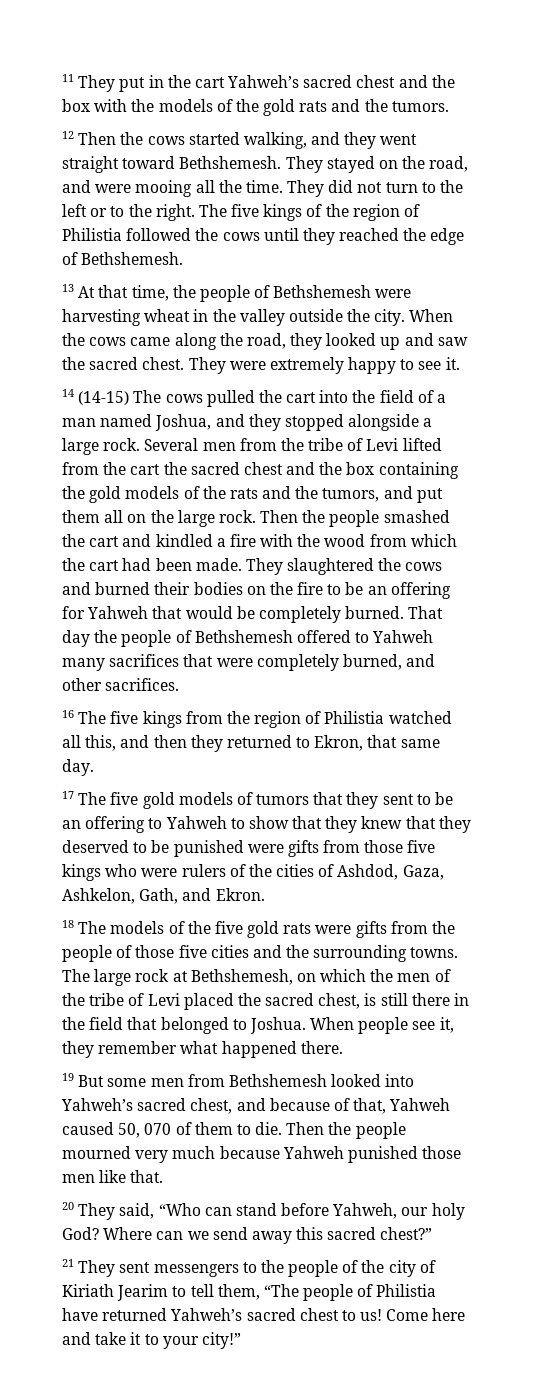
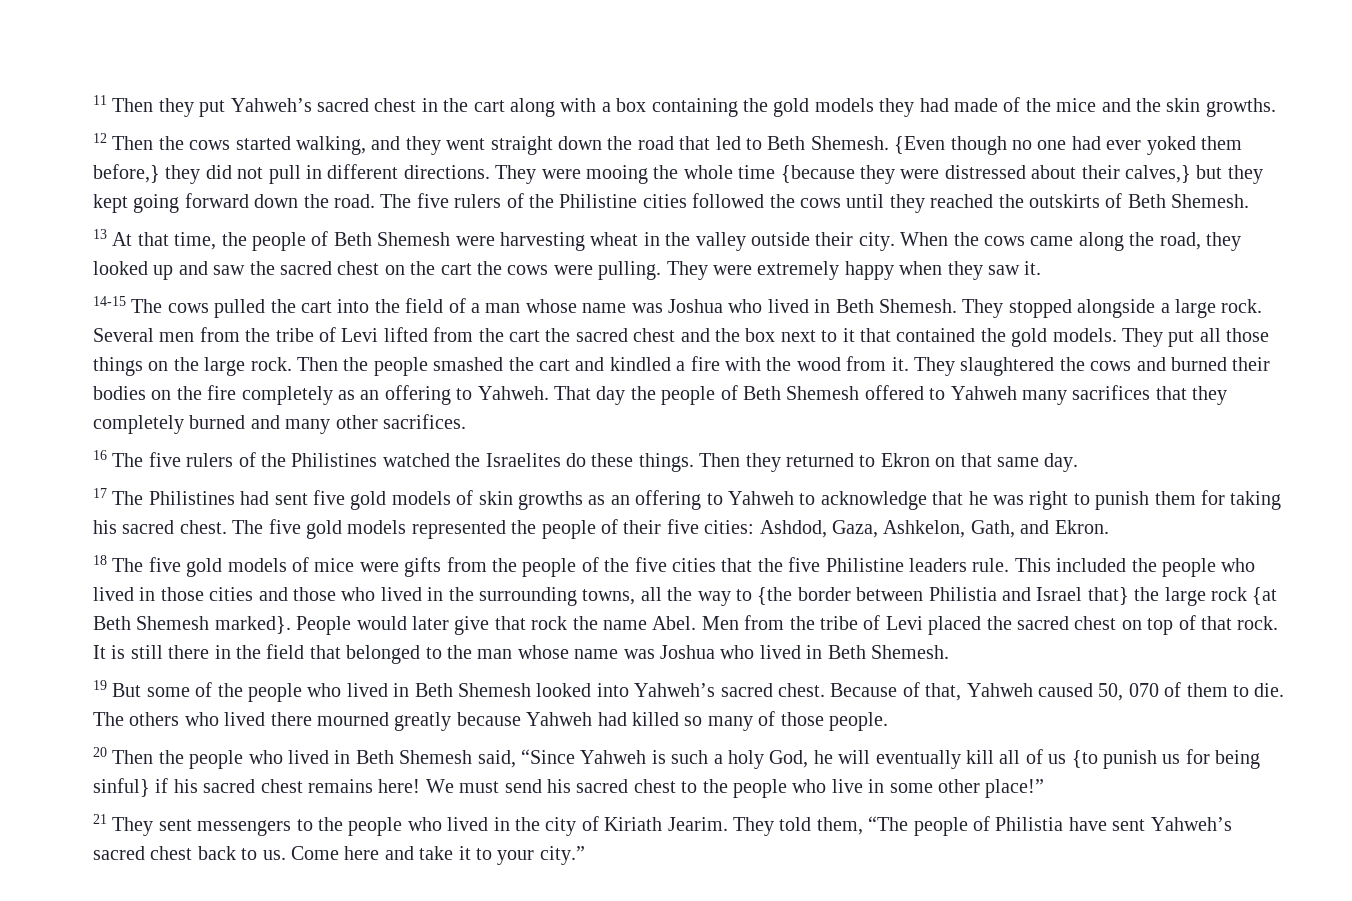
[78,75,455,92] [62,99,449,116] They put in the cart Yahweh’s sacred chest and the box with the models of the gold rats and the tumors. -> [112,97,1276,117] Then they put Yahweh’s sacred chest in the cart along with a box containing the gold models they had made of the mice and the skin growths.
[122,156,469,173] [62,180,464,197] [62,204,421,221] [62,228,122,241] toward Bethshemesh. They stayed on the road, and were mooing all the time. They did not turn to the left or to the right. The five kings of the region of Philistia -> [557,136,1242,155] [93,164,1263,184] [93,193,687,213] down the road that led to Beth Shemesh. {Even though no one had ever yoked them before,} they did not pull in different directions. They were mooing the whole time {because they were distressed about their calves,} but they kept going forward down the road. The five rulers of the Philistine cities
[430,228,465,245] [62,252,184,265] edge of Bethshemesh. -> [1028,193,1250,208] outskirts of Beth Shemesh.
[273,285,372,298] Bethshemesh -> [333,232,451,246] Beth Shemesh
[347,309,371,322] the -> [815,232,854,246] their
[142,357,185,370] chest. -> [337,261,662,280] chest on the cart the cows were pulling.
[400,359,442,370] to see -> [899,261,1020,280] when they saw
[62,389,130,405] 14 (14-15) -> [93,296,126,306] 14-15
[100,414,281,431] named Joshua, and they -> [525,299,1004,318] whose name was Joshua who lived in Beth Shemesh. They
[378,462,459,479] [62,486,443,503] [62,510,124,523] containing the gold models of the rats and the tumors, and put them all -> [780,328,1270,347] [93,357,143,376] next to it that contained the gold models. They put all those things
[410,534,457,547] [62,558,242,571] which the cart had been made. -> [891,357,909,371] it.
[327,582,451,599] [62,606,405,623] to be an offering for Yahweh that would be completely burned. -> [241,385,549,405] completely as an offering to Yahweh.
[194,630,293,643] Bethshemesh -> [742,386,860,400] Beth Shemesh
[216,654,436,671] were completely burned, and -> [1192,386,1228,405] [93,415,331,434] they completely burned and many
[142,711,452,728] [62,735,187,751] kings from the region of Philistia watched all this, and then -> [186,452,741,472] rulers of the Philistines watched the Israelites do these things. Then
[314,735,364,751] Ekron, -> [880,453,956,467] Ekron on
[110,792,454,809] five gold models of tumors that they sent to be -> [148,490,606,510] Philistines had sent five gold models of skin growths as
[248,816,471,833] [62,840,436,857] [62,864,335,881] show that they knew that they deserved to be punished were gifts from those five kings who were rulers of the cities of -> [820,490,1282,510] [93,519,755,539] acknowledge that he was right to punish them for taking his sacred chest. The five gold models represented the people of their five cities:
[110,921,312,938] models of the five gold rats -> [148,557,355,577] five gold models of mice
[135,945,175,958] those -> [604,558,630,572] the
[252,945,459,962] [62,969,451,986] and the surrounding towns. The large rock at Bethshemesh, on which the men of -> [721,557,1256,577] [93,587,1278,606] [93,615,785,635] that the five Philistine leaders rule. This included the people who lived in those cities and those who lived in the surrounding towns, all the way to {the border between Philistia and Israel that} the large rock {at Beth Shemesh marked}. People would later give that rock the name Abel. Men from
[318,993,361,1009] chest, -> [1074,615,1279,635] [93,645,106,659] chest on top of that rock. It
[249,1017,454,1034] [62,1041,343,1058] [62,1073,327,1087] Joshua. When people see it, they remember what happened there. // 19 But some men from Bethshemesh -> [447,645,949,659] [93,680,531,702] the man whose name was Joshua who lived in Beth Shemesh. // 19 But some of the people who lived in Beth Shemesh
[190,1098,330,1114] chest, and because -> [777,683,898,697] chest. Because
[286,1122,406,1139] [62,1146,462,1163] [62,1170,164,1183] [62,1202,465,1220] [62,1227,433,1244] Then the people mourned very much because Yahweh punished those men like that. // 20 They said, “Who can stand before Yahweh, our holy God? Where can we send away this sacred chest?” -> [93,711,888,731] [93,747,1261,769] [93,778,1045,798] The others who lived there mourned greatly because Yahweh had killed so many of those people. // 20 Then the people who lived in Beth Shemesh said, “Since Yahweh is such a holy God, he will eventually kill all of us {to punish us for being sinful} if his sacred chest remains here! We must send his sacred chest to the people who live in some other place!”
[342,1260,359,1273] of -> [407,817,510,831] who lived in
[117,1284,214,1301] Jearim to tell -> [667,817,812,836] Jearim. They told
[102,1308,383,1321] returned Yahweh’s sacred chest to us! -> [1112,817,1232,831] [93,846,286,860] sent Yahweh’s sacred chest back to us.
[201,1332,241,1349] city!” -> [539,846,585,865] city.”

